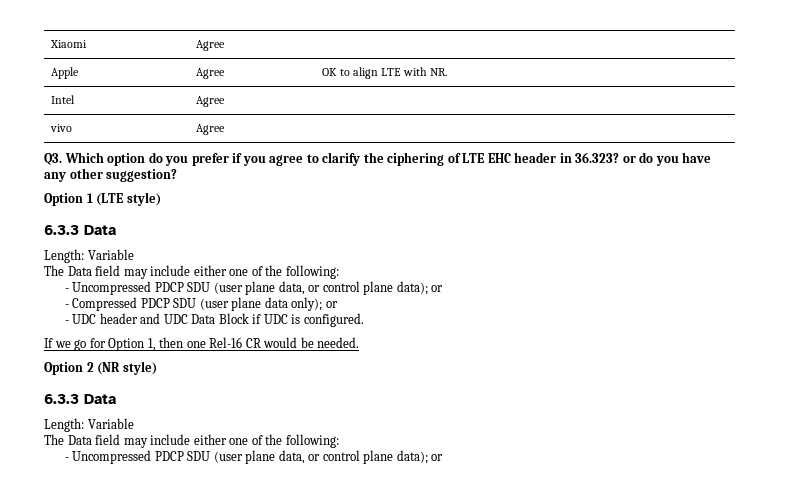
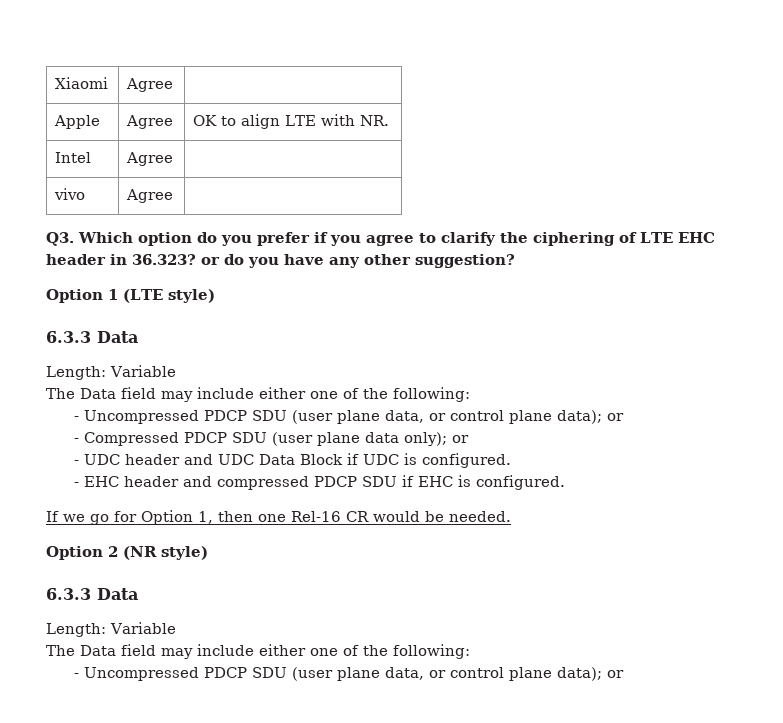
(364, 320) none -> [74,475,566,490] // - EHC header and compressed PDCP SDU if EHC is configured.

